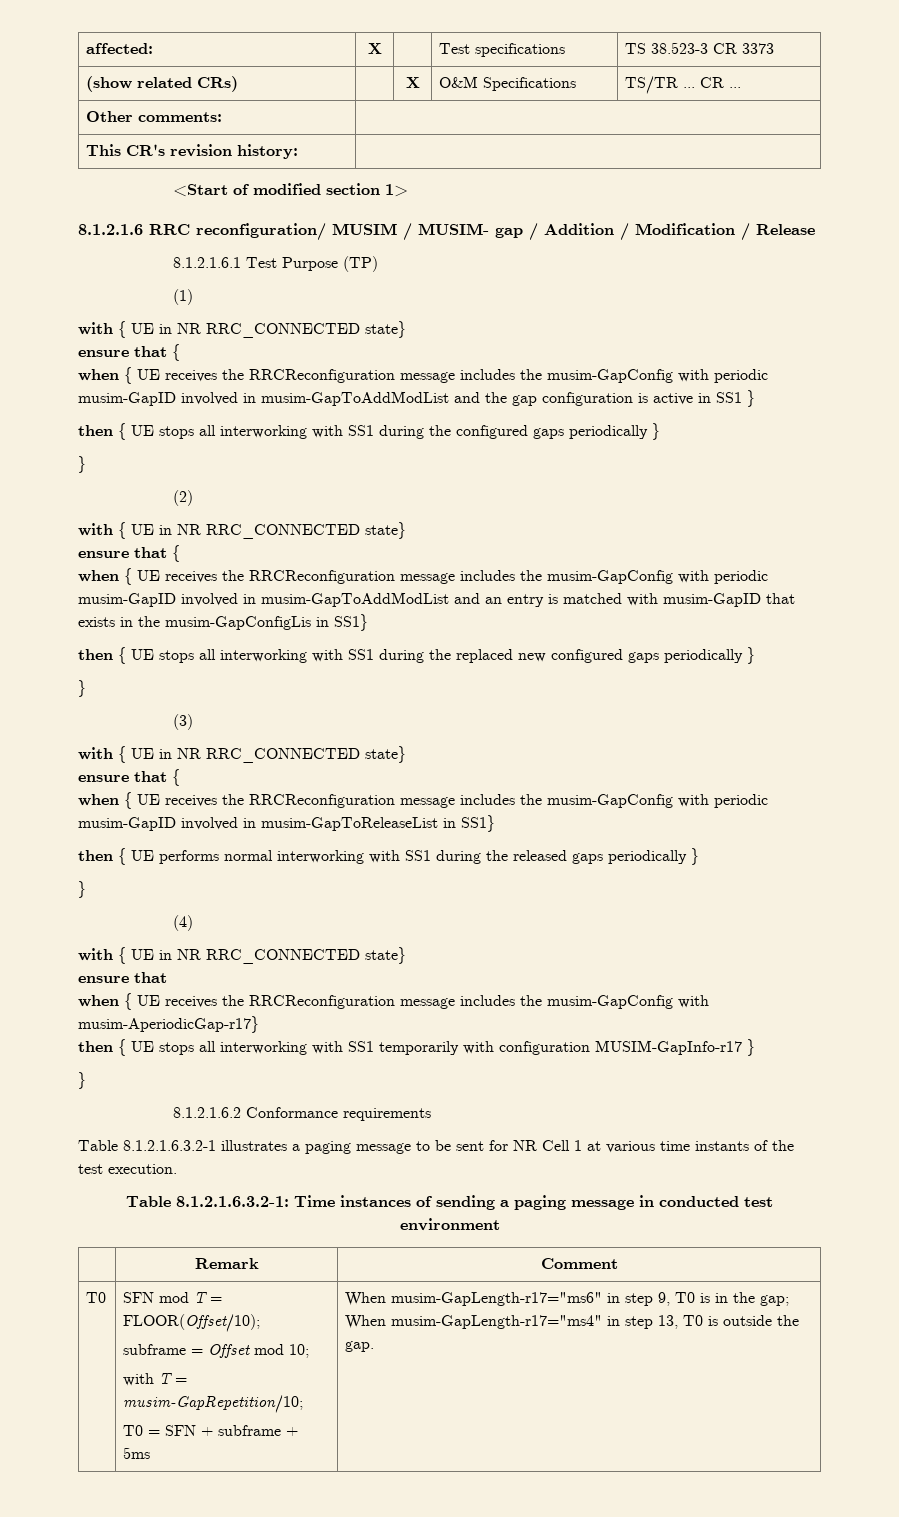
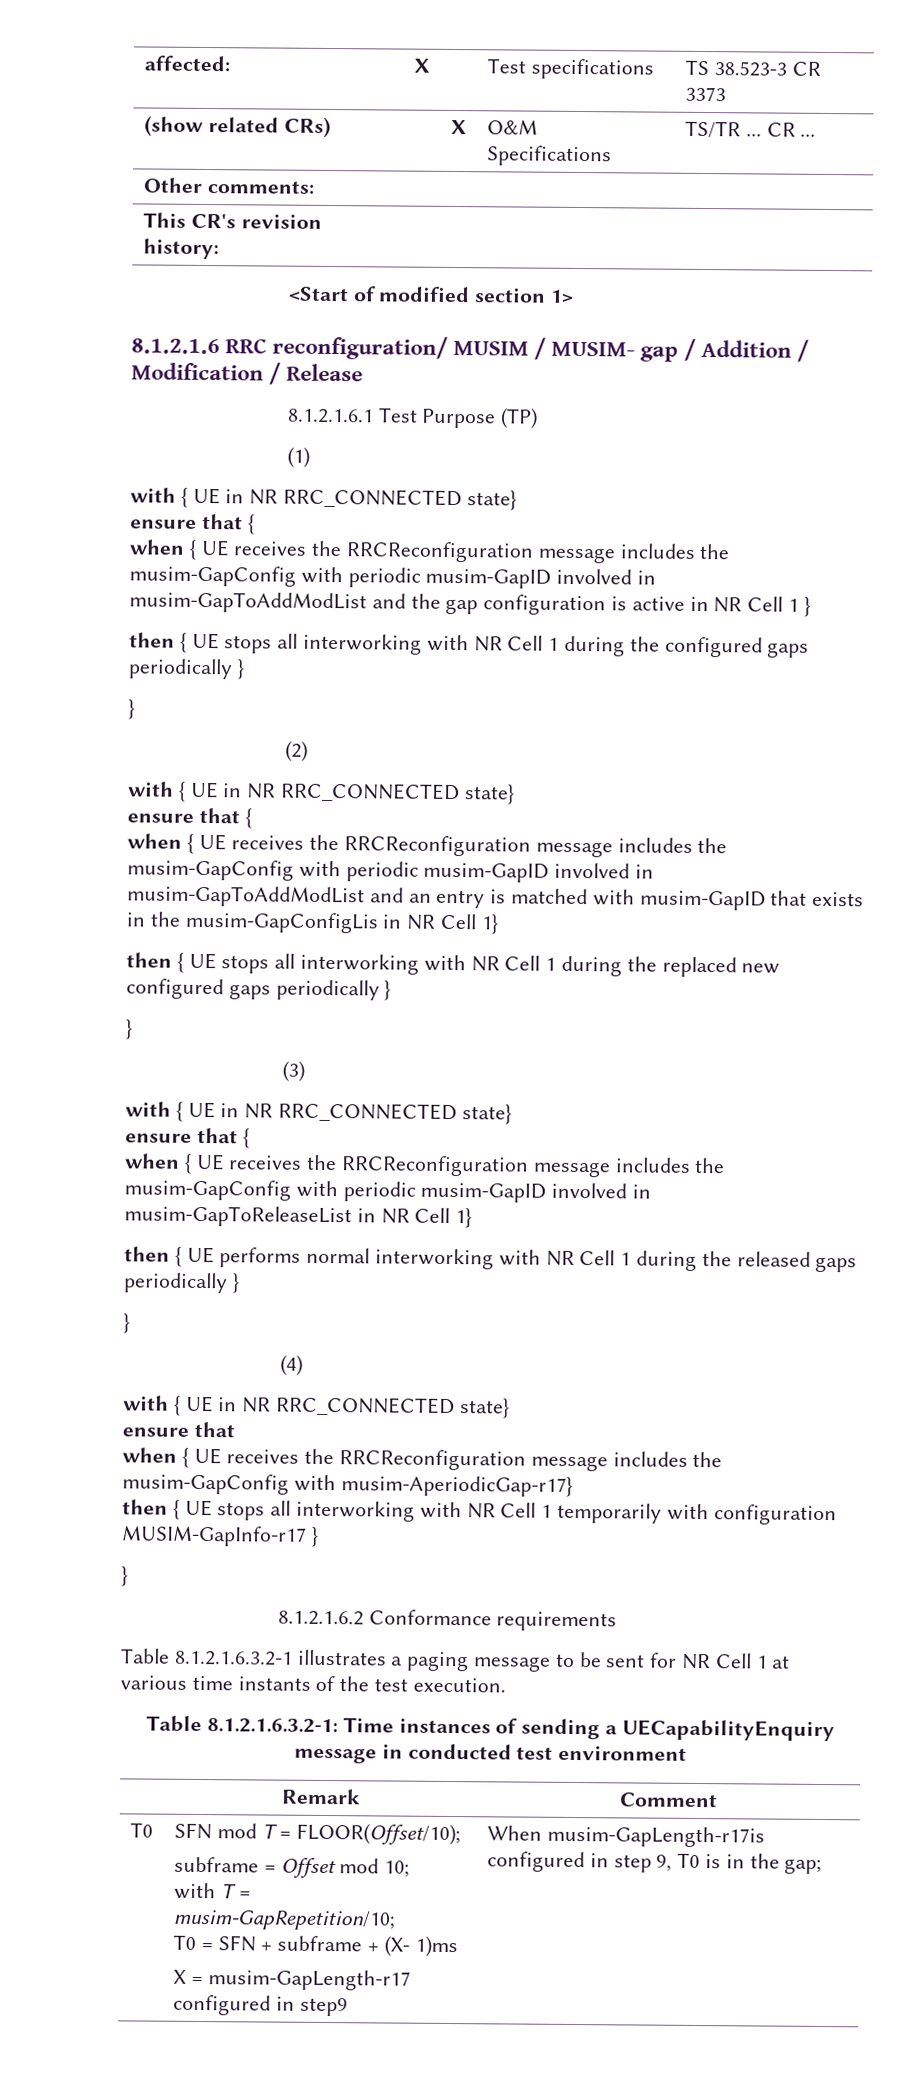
[716,392,742,403] SS1 -> [713,596,800,613] NR Cell 1
[348,425,374,436] SS1 -> [473,635,560,652] NR Cell 1
[334,614,368,631] [78,647,374,664] SS1} // then { UE stops all interworking with SS1 -> [406,913,499,935] [126,952,557,975] NR Cell 1} // then { UE stops all interworking with NR Cell 1
[461,815,495,832] SS1} -> [380,1207,473,1229] NR Cell 1}
[405,850,431,861] SS1 -> [545,1250,632,1266] NR Cell 1
[348,1041,374,1052] SS1 -> [466,1502,553,1519] NR Cell 1
[514,1195,566,1210] paging -> [621,1719,835,1742] UECapabilityEnquiry
[123,1447,151,1459] [345,1292,603,1306] 5ms | When musim-GapLength-r17="ms6" -> [383,1935,458,1958] [172,1969,411,1991] [172,1994,348,2017] [486,1825,765,1848] [486,1851,585,1873] (X- 1)ms // X = musim-GapLength-r17 configured in step9 | When musim-GapLength-r17is configured
[345,1315,800,1329] [345,1341,375,1352] When musim-GapLength-r17="ms4" in step 13, T0 is outside the gap. -> (823, 1866) none

